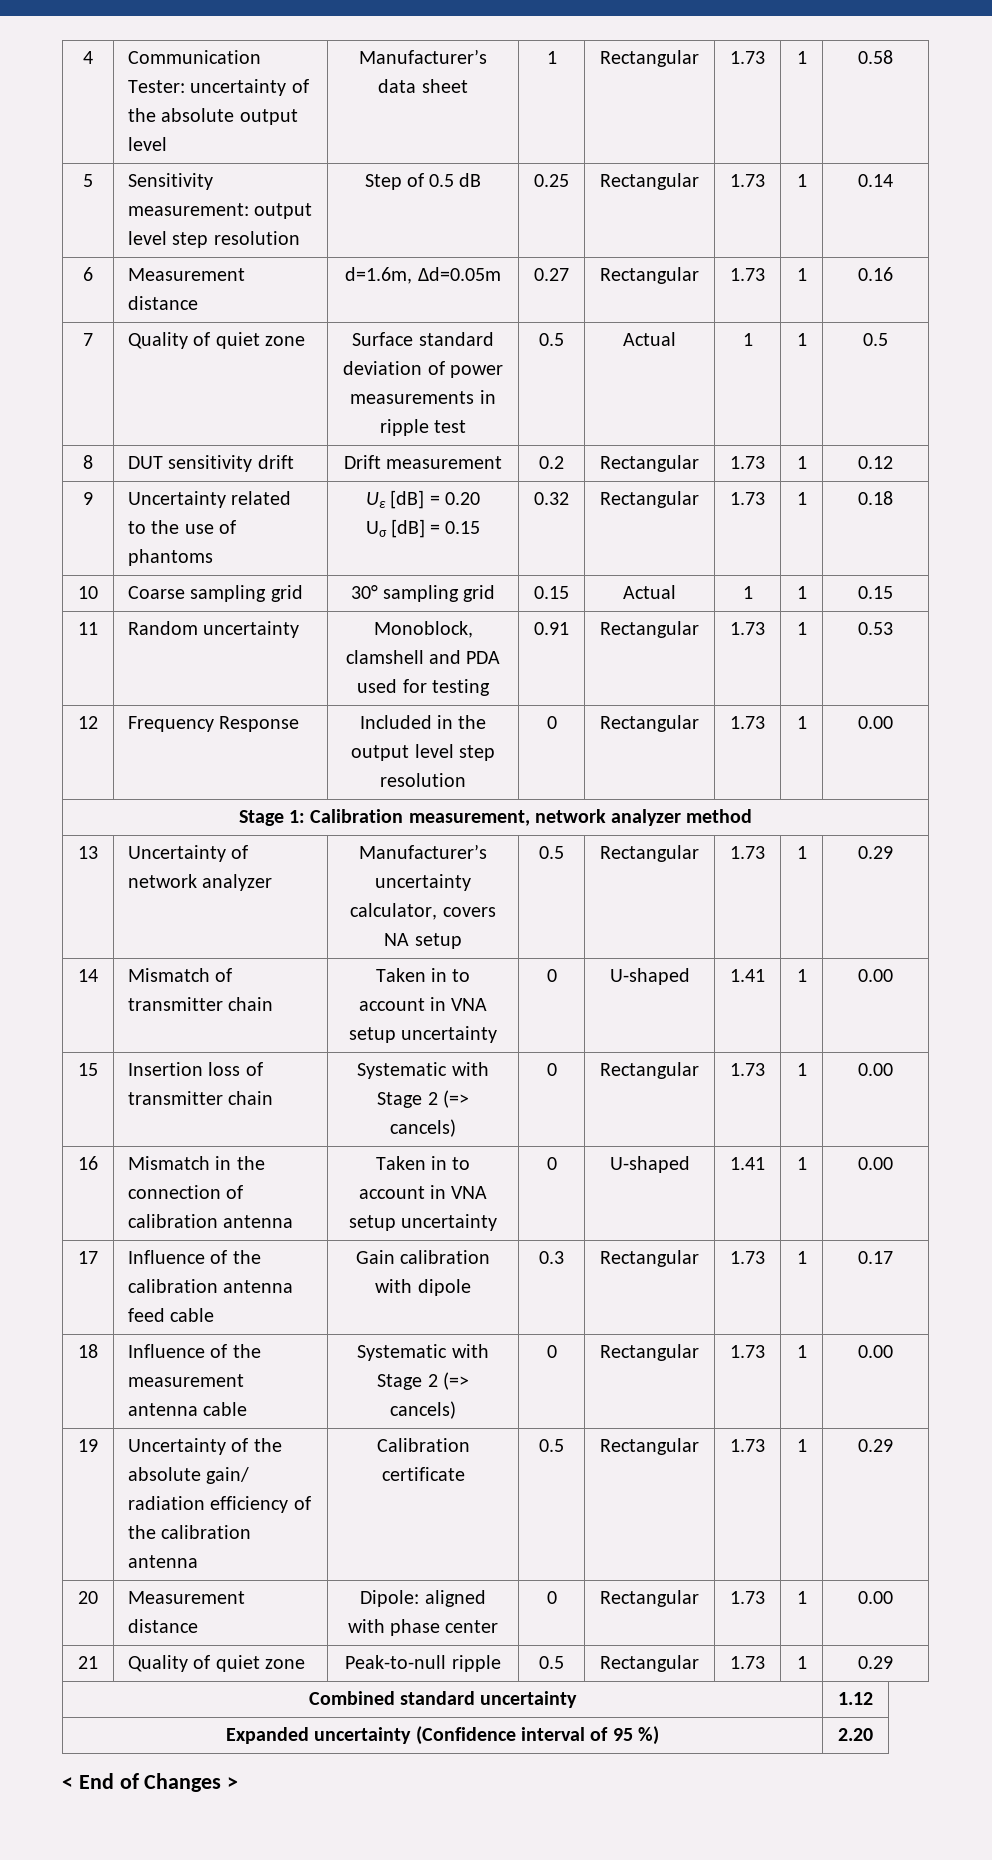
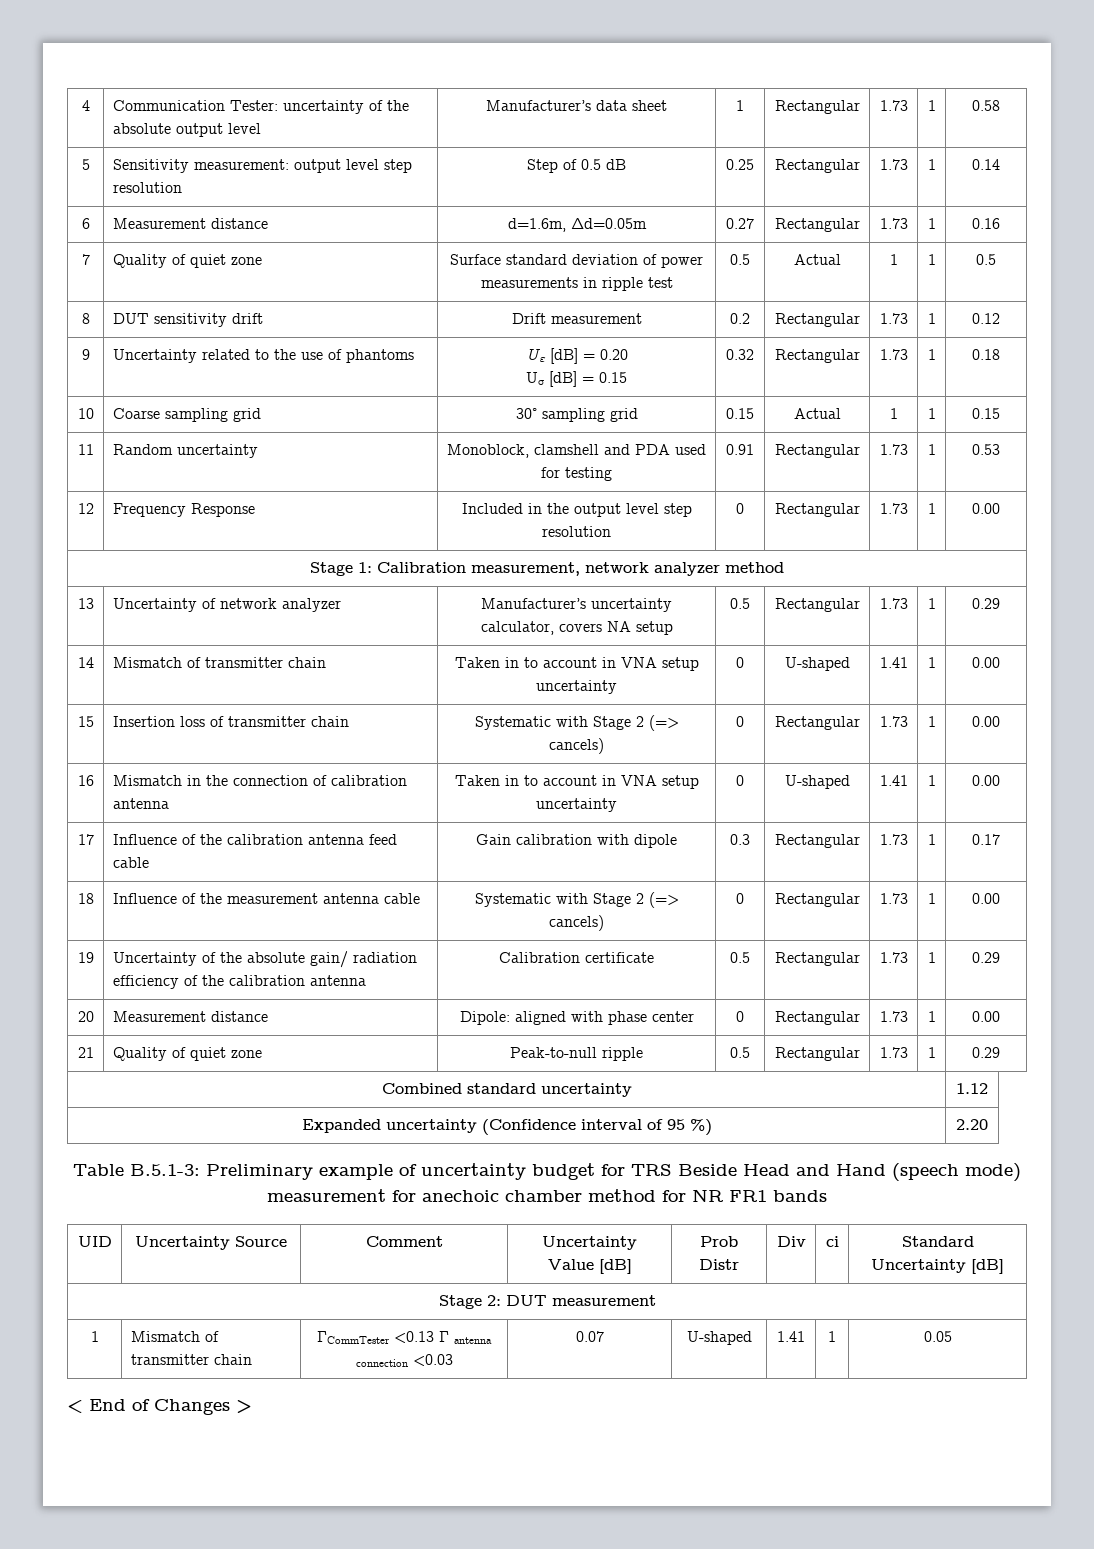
(873, 1734) none -> [73,1163,1021,1182] [267,1189,827,1202] [77,1236,112,1247] [135,1236,287,1250] [365,1236,443,1247] [542,1236,637,1250] [547,1259,632,1274] [700,1236,738,1247] [699,1259,739,1270] [776,1236,806,1247] [825,1236,839,1247] [901,1236,974,1247] [871,1259,1004,1274] [438,1295,656,1309] [90,1331,99,1342] [130,1331,219,1342] [130,1354,252,1365] [317,1331,492,1344] [355,1354,453,1367] [575,1331,604,1342] [686,1331,752,1345] [777,1331,805,1342] [828,1331,836,1342] [923,1331,952,1342] // Table B.5.1-3: Preliminary example of uncertainty budget for TRS Beside Head and Hand (speech mode) measurement for anechoic chamber method for NR FR1 bands // UID | Uncertainty Source | Comment | Uncertainty Value [dB] | Prob Distr | Div | ci | Standard Uncertainty [dB] // Stage 2: DUT measurement // 1 | Mismatch of transmitter chain | ГCommTester <0.13 Г antenna connection <0.03 | 0.07 | U-shaped | 1.41 | 1 | 0.05

